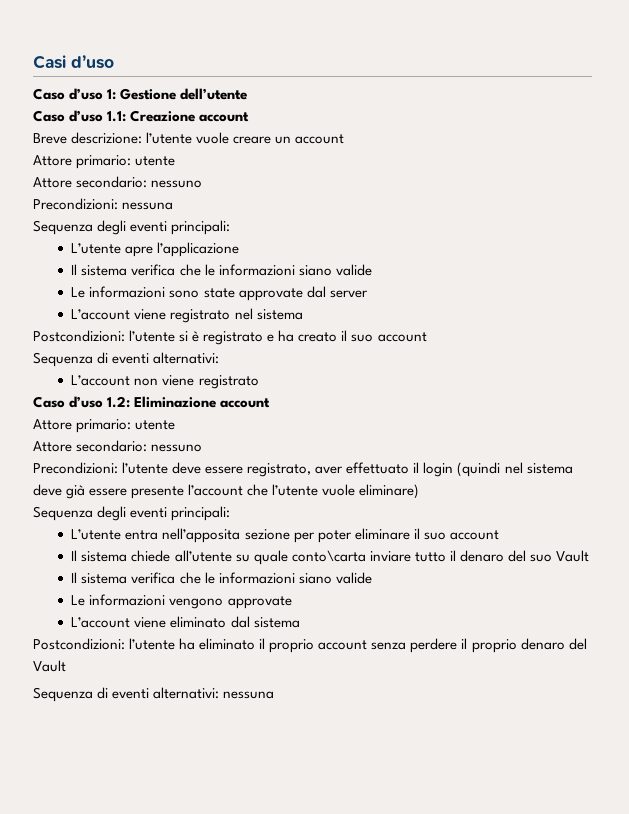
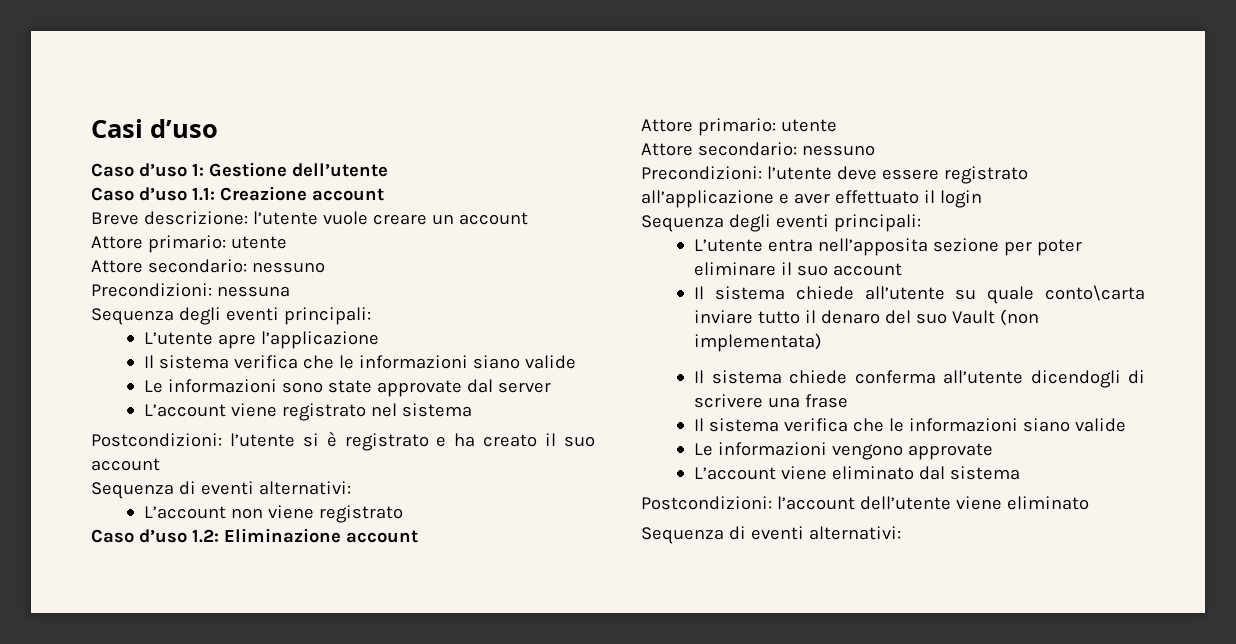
[247,463,312,477] registrato, -> [943,166,1028,184] [641,190,789,208] registrato all’applicazione e
[457,462,573,477] [33,484,420,499] (quindi nel sistema deve già essere presente l’account che l’utente vuole eliminare) -> (982, 199) none
(590, 556) none -> [999,309,1039,326] [693,333,822,352] [693,370,1145,388] [693,394,848,408] (non implementata) // Il sistema chiede conferma all’utente dicendogli di scrivere una frase
[129,638,587,653] [33,660,66,672] [33,687,275,702] l’utente ha eliminato il proprio account senza perdere il proprio denaro del Vault // Sequenza di eventi alternativi: nessuna -> [776,496,1089,510] [641,526,901,544] l’account dell’utente viene eliminato // Sequenza di eventi alternativi:

